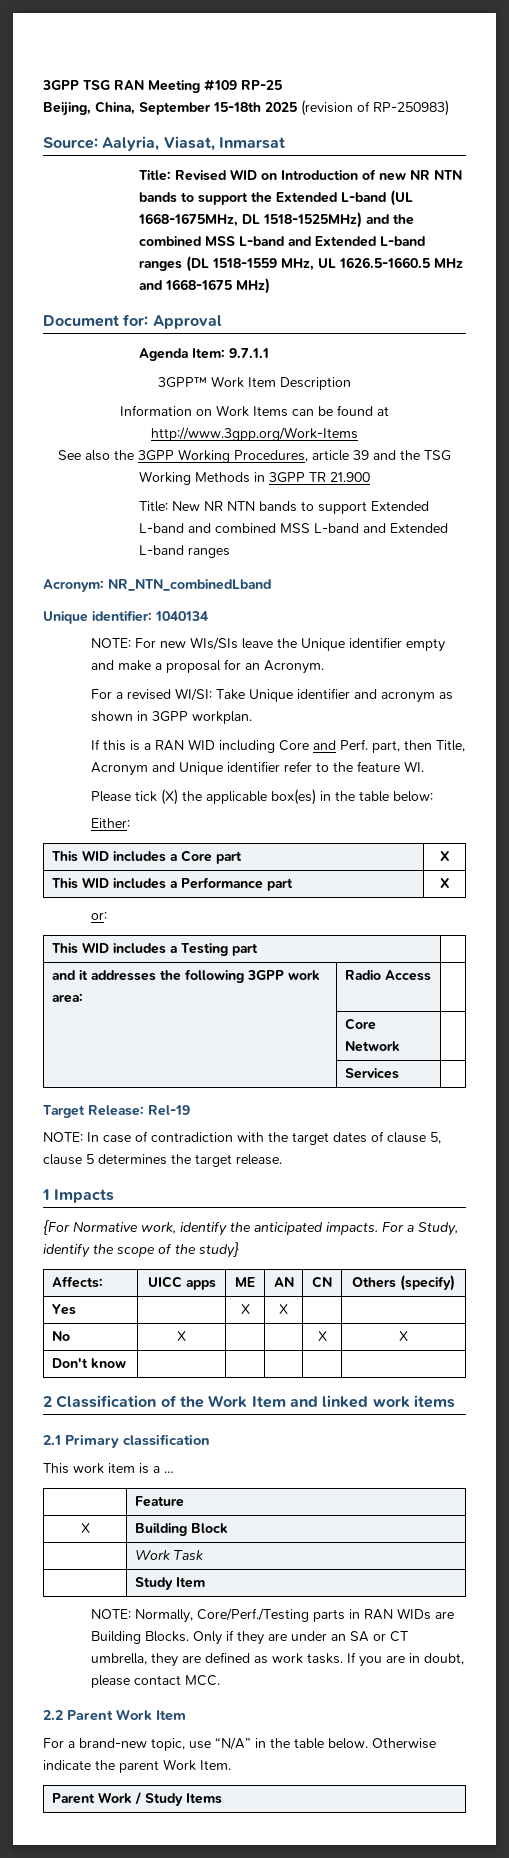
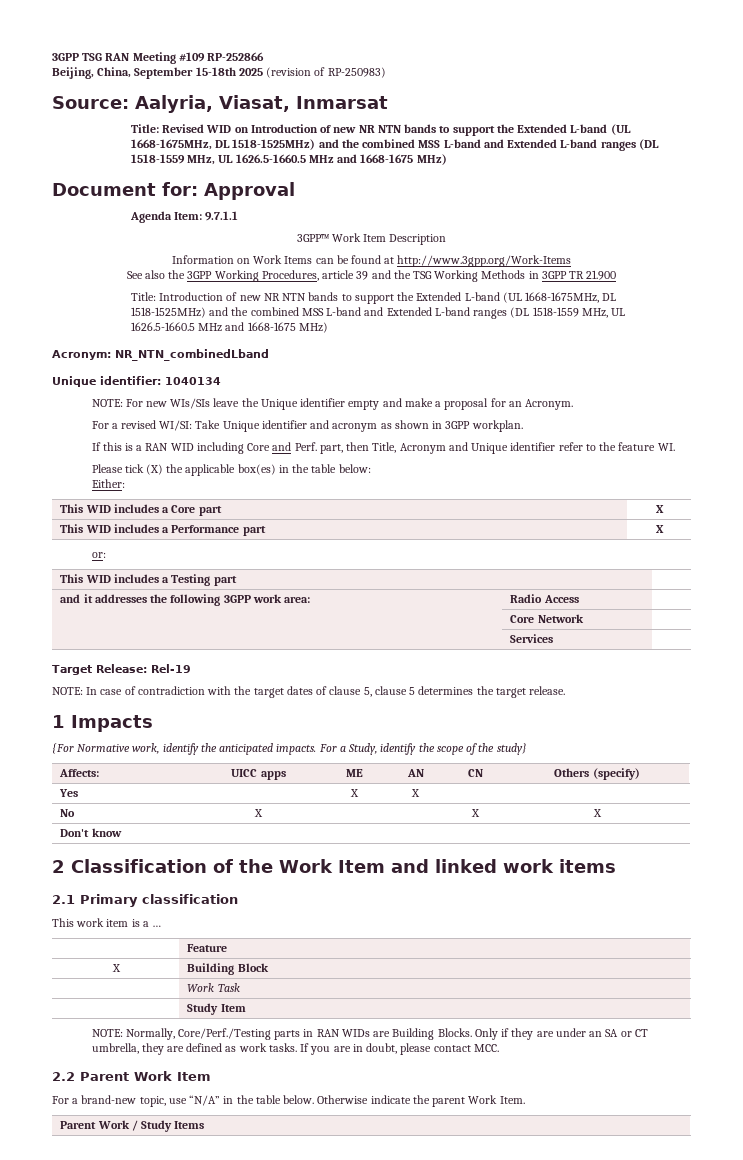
[241,80,282,90] RP-25 -> [207,52,265,61] RP-252866
[171,501,429,514] [138,523,448,533] [138,545,230,558] New NR NTN bands to support Extended L-band and combined MSS L-band and Extended L-band ranges -> [159,292,617,304] [131,307,626,319] [131,322,328,333] Introduction of new NR NTN bands to support the Extended L-band (UL 1668-1675MHz, DL 1518-1525MHz) and the combined MSS L-band and Extended L-band ranges (DL 1518-1559 MHz, UL 1626.5-1660.5 MHz and 1668-1675 MHz)

